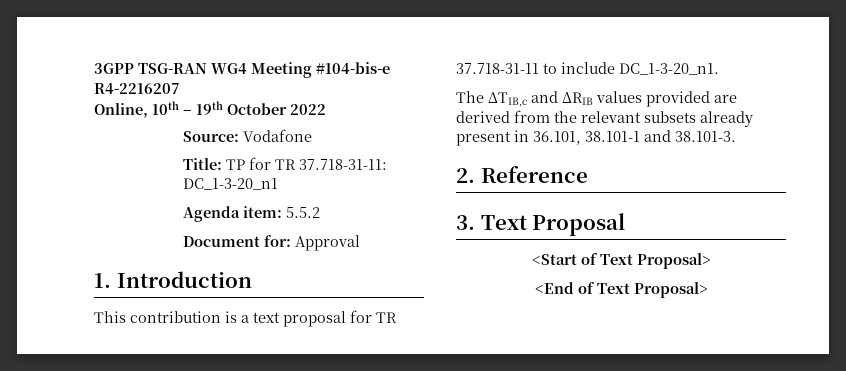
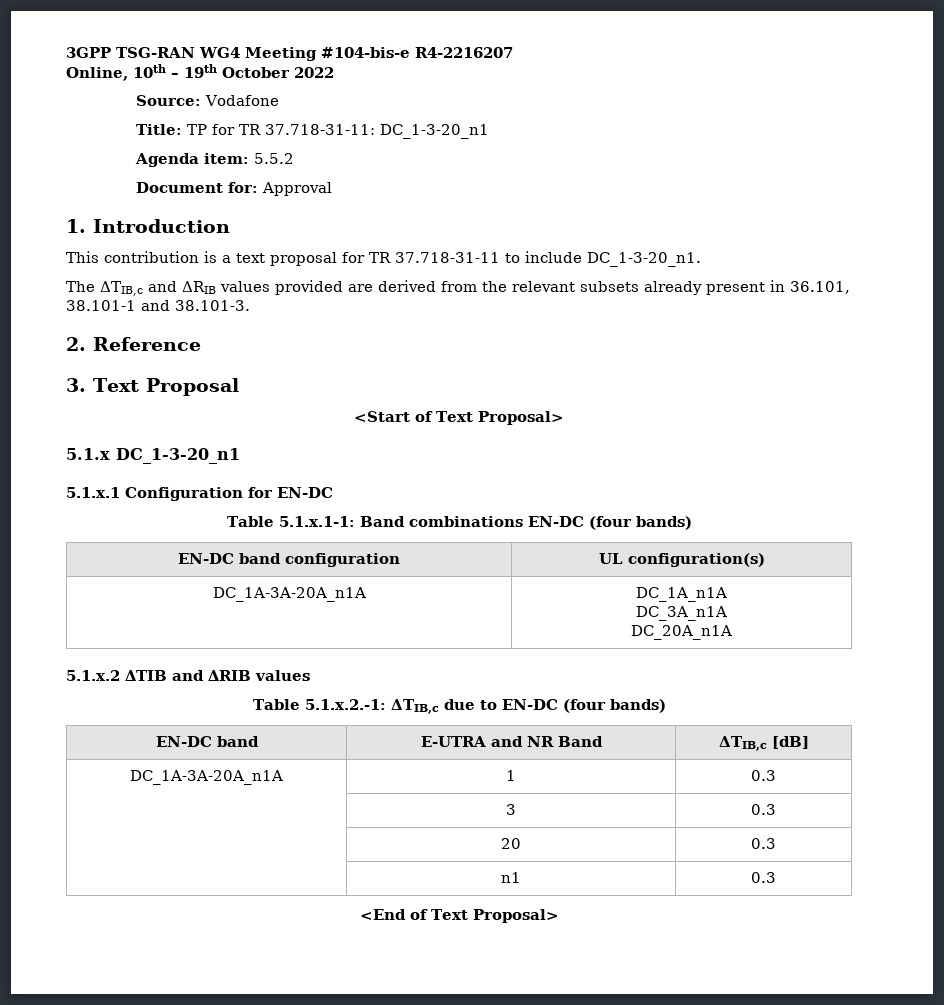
(711, 261) none -> [66,448,240,464] [66,487,333,501] [226,516,692,530] [178,553,400,567] [598,553,765,567] [212,587,366,602] [635,587,727,602] [635,606,727,621] [630,625,732,640] [66,670,310,681] [252,699,666,714] [155,736,259,747] [420,736,603,747] [718,736,809,751] [130,770,283,785] [506,770,516,781] [751,770,776,781] [506,804,516,815] [751,804,776,815] [501,838,521,849] [751,838,776,849] [501,872,521,883] [751,872,776,883] // 5.1.x DC_1-3-20_n1 // 5.1.x.1 Configuration for EN-DC // Table 5.1.x.1-1: Band combinations EN-DC (four bands) // EN-DC band configuration | UL configuration(s) // DC_1A-3A-20A_n1A | DC_1A_n1A // DC_3A_n1A // DC_20A_n1A // 5.1.x.2 ∆TIB and ∆RIB values // Table 5.1.x.2.-1: ΔTIB,c due to EN-DC (four bands) // EN-DC band | E-UTRA and NR Band | ΔTIB,c [dB] // DC_1A-3A-20A_n1A | 1 | 0.3 // | 3 | 0.3 // | 20 | 0.3 // | n1 | 0.3

